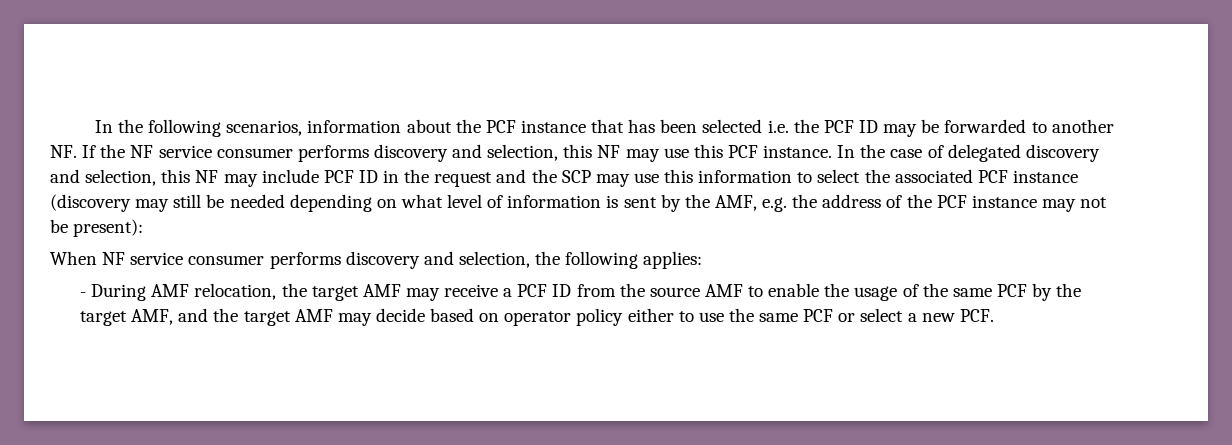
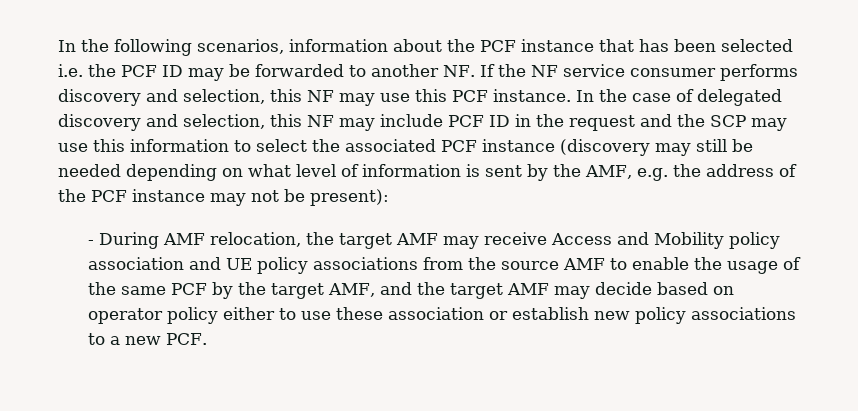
[50,251,703,269] // When NF service consumer performs discovery and selection, the following applies: -> (389, 197) none
[503,284,572,297] a PCF ID -> [550,232,780,249] [87,257,418,274] Access and Mobility policy association and UE policy associations
[728,308,904,322] the same PCF or select -> [335,307,796,324] [87,333,105,345] these association or establish new policy associations to

